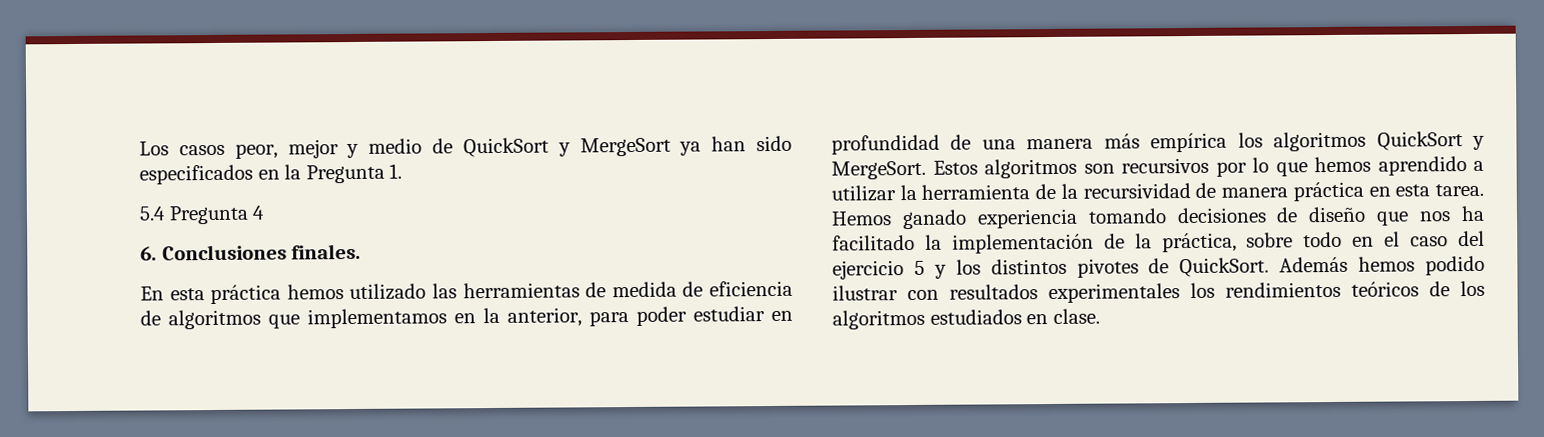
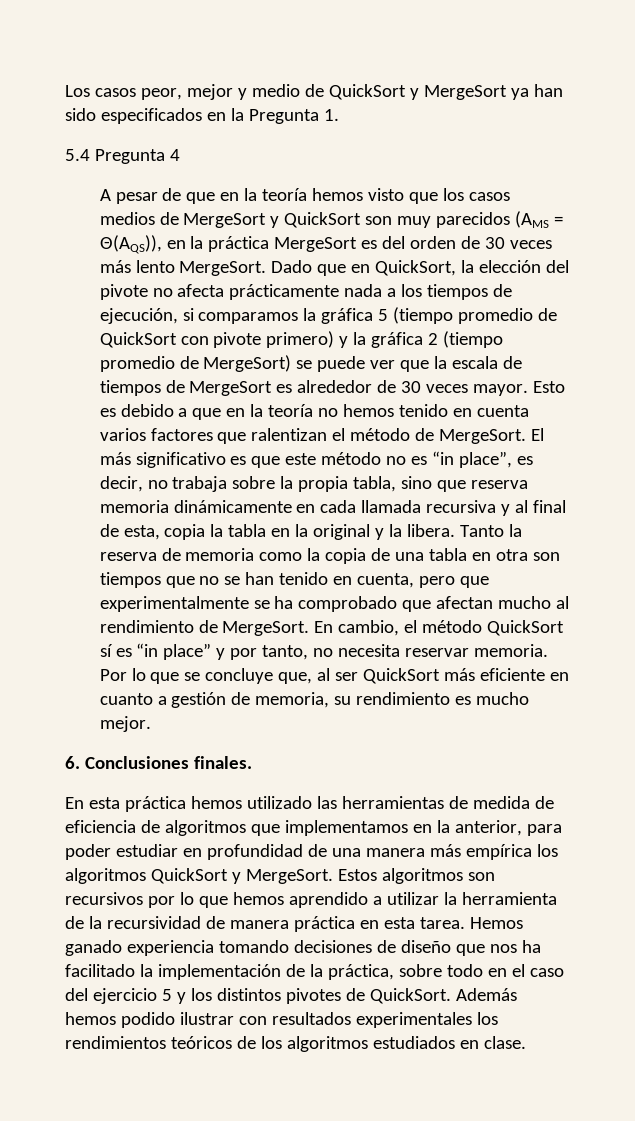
(265, 212) none -> [99,188,511,204] [99,211,564,228] [99,235,553,254] [99,260,570,276] [99,284,513,300] [99,307,558,324] [99,331,504,348] [99,355,523,372] [99,380,566,396] [99,404,530,420] [99,428,545,444] [99,451,534,468] [99,476,529,492] [99,500,567,516] [99,524,523,540] [99,548,561,564] [99,572,490,588] [99,596,570,612] [99,620,565,636] [99,643,549,660] [99,668,570,684] [99,692,530,708] [99,716,151,732] // A pesar de que en la teoría hemos visto que los casos medios de MergeSort y QuickSort son muy parecidos (AMS = Θ(AQS)), en la práctica MergeSort es del orden de 30 veces más lento MergeSort. Dado que en QuickSort, la elección del pivote no afecta prácticamente nada a los tiempos de ejecución, si comparamos la gráfica 5 (tiempo promedio de QuickSort con pivote primero) y la gráfica 2 (tiempo promedio de MergeSort) se puede ver que la escala de tiempos de MergeSort es alrededor de 30 veces mayor. Esto es debido a que en la teoría no hemos tenido en cuenta varios factores que ralentizan el método de MergeSort. El más significativo es que este método no es “in place”, es decir, no trabaja sobre la propia tabla, sino que reserva memoria dinámicamente en cada llamada recursiva y al final de esta, copia la tabla en la original y la libera. Tanto la reserva de memoria como la copia de una tabla en otra son tiempos que no se han tenido en cuenta, pero que experimentalmente se ha comprobado que afectan mucho al rendimiento de MergeSort. En cambio, el método QuickSort sí es “in place” y por tanto, no necesita reservar memoria. Por lo que se concluye que, al ser QuickSort más eficiente en cuanto a gestión de memoria, su rendimiento es mucho mejor.

